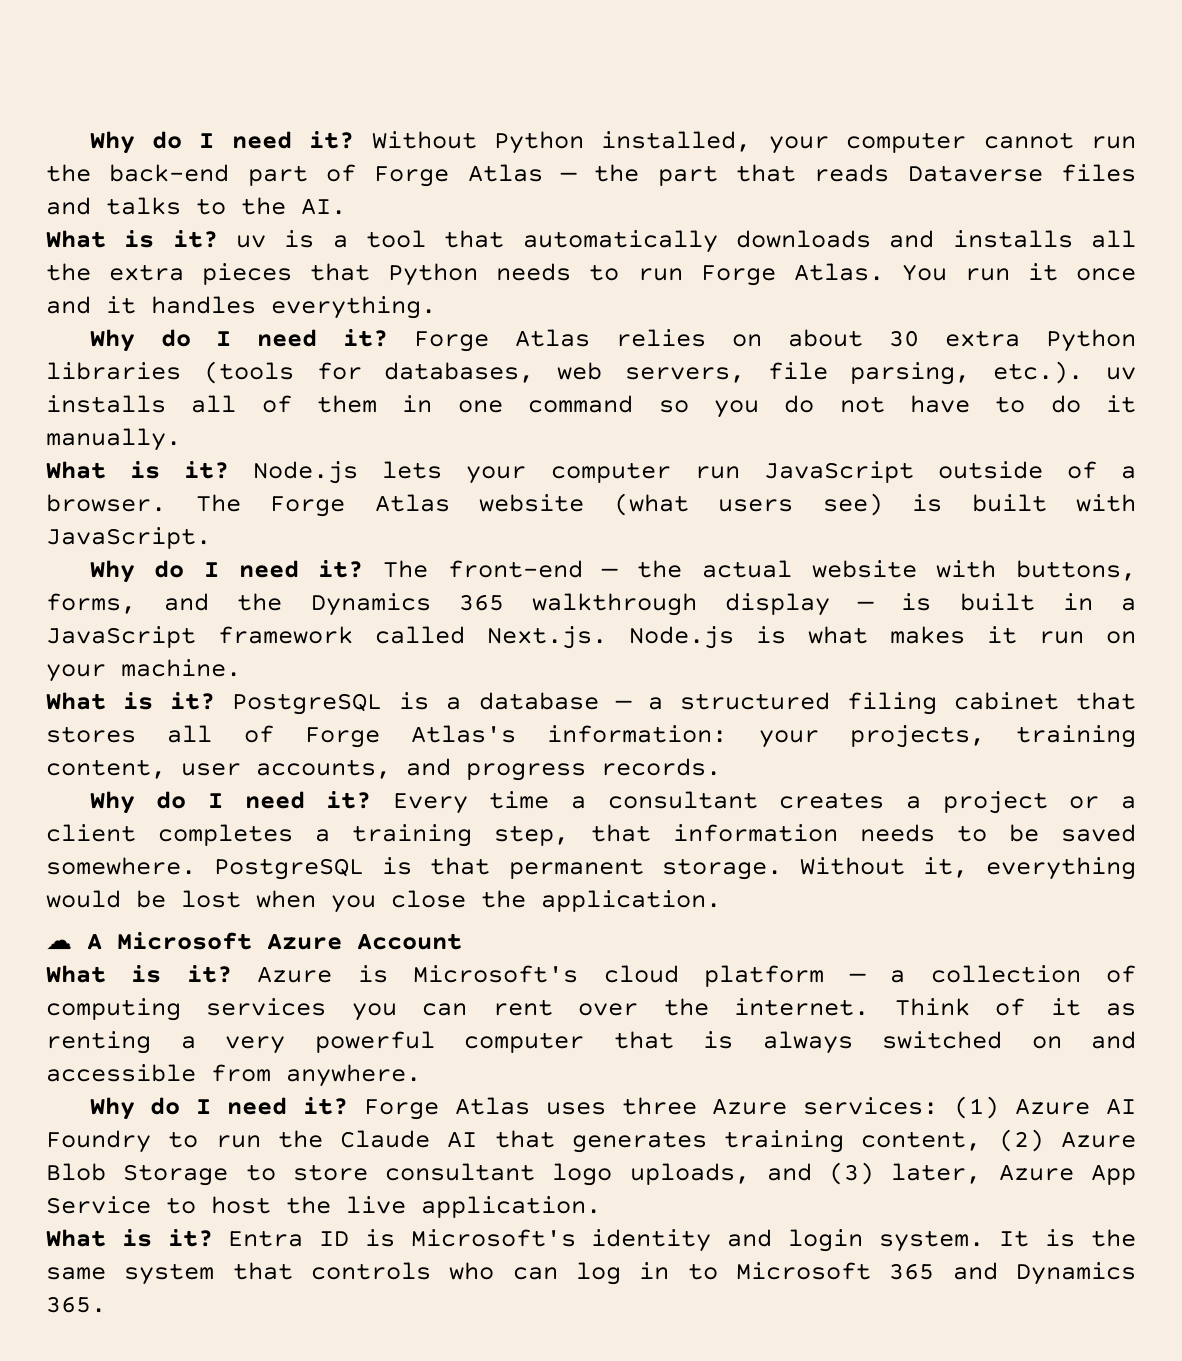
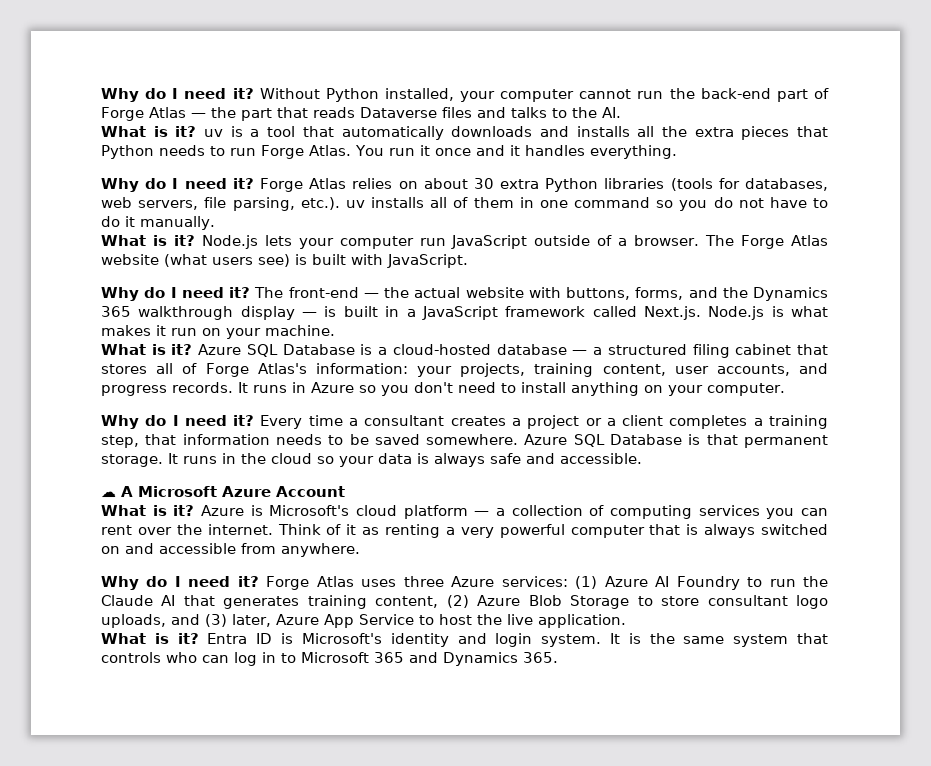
[232,692,462,715] PostgreSQL is a -> [198,344,491,357] Azure SQL Database is a cloud-hosted
(721, 767) none -> [238,382,785,396] It runs in Azure so you don't need to install anything on your computer.
[214,858,365,880] PostgreSQL -> [524,434,683,447] Azure SQL Database
[799,857,1136,880] [46,890,721,913] Without it, everything would be lost when you close the application. -> [168,453,642,467] It runs in the cloud so your data is always safe and accessible.

